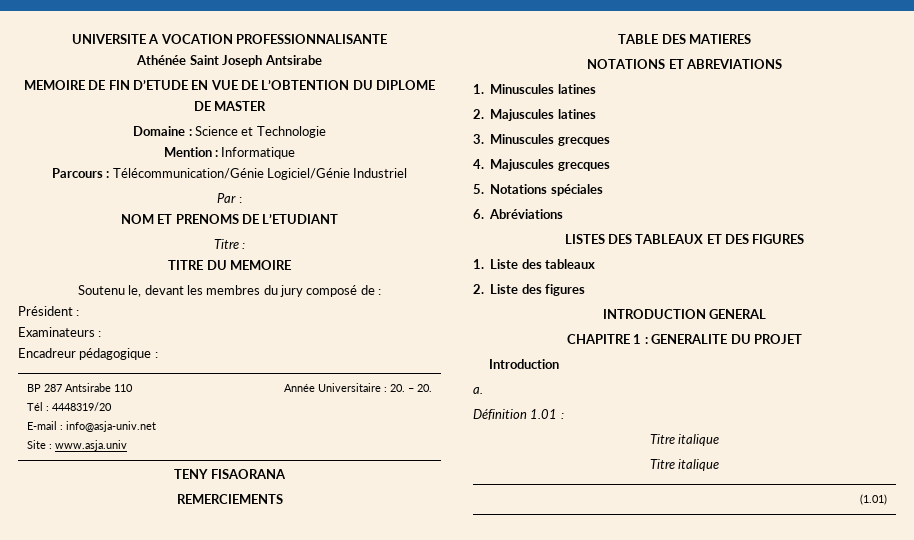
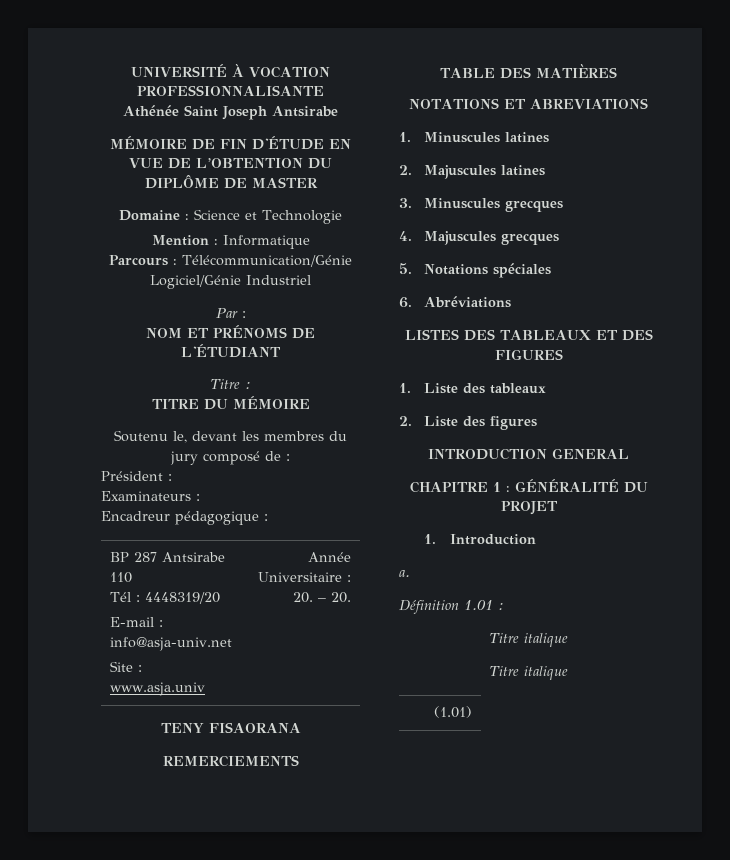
[71,34,160,44] UNIVERSITE A -> [131,64,245,77] UNIVERSITÉ À
[23,80,85,90] MEMOIRE -> [110,136,187,149] MÉMOIRE
[132,80,188,90] D’ETUDE -> [252,136,324,150] D'ÉTUDE
[376,80,436,90] DIPLOME -> [144,175,219,189] DIPLÔME
[175,214,339,224] PRENOMS DE L’ETUDIANT -> [213,325,315,339] [181,344,281,358] PRÉNOMS DE L'ÉTUDIANT
[229,260,291,270] MEMOIRE -> [232,396,310,409] MÉMOIRE
[688,34,751,44] MATIERES -> [536,64,617,78] MATIÈRES
[651,334,728,344] GENERALITE -> [514,479,619,492] GÉNÉRALITÉ
(802, 339) none -> [424,534,437,544] 1.

